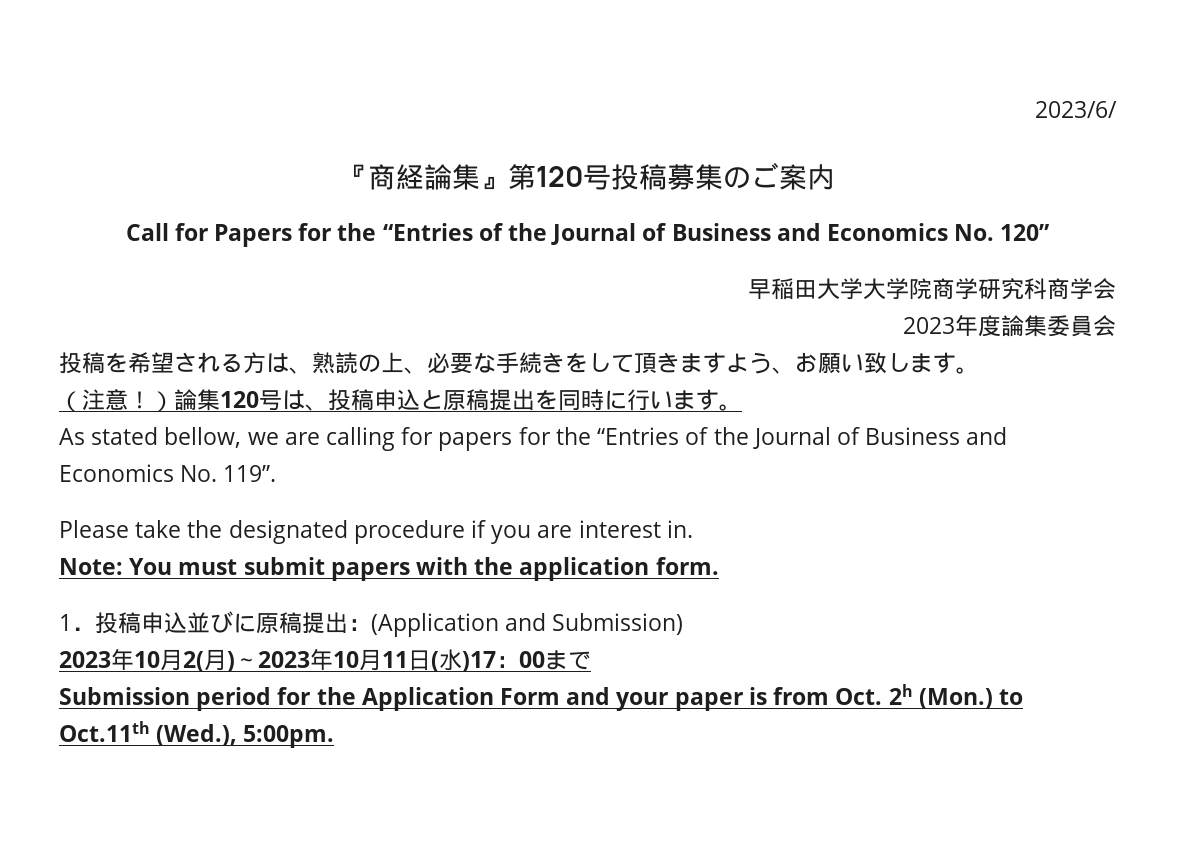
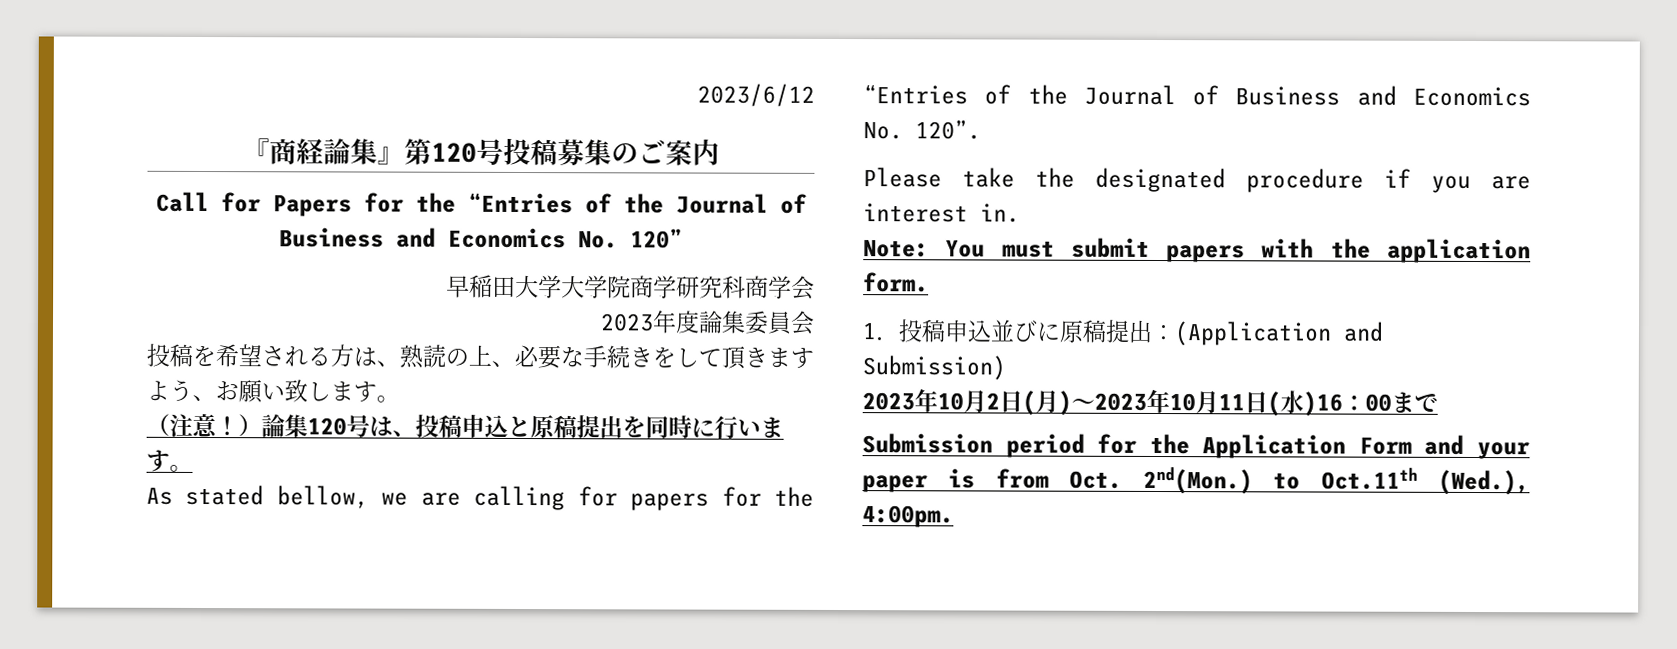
[1035,101,1117,118] 2023/6/ -> [697,83,815,107] 2023/6/12
[223,465,277,482] 119”. -> [915,119,981,140] 120”.
[183,651,204,672] 2( -> [986,390,1036,416] 2日(
[462,651,496,672] )17 -> [1303,391,1343,417] )16
[888,684,993,709] 2h (Mon.) -> [1142,466,1253,495] 2nd(Mon.)
[243,725,335,748] 5:00pm. -> [862,505,954,528] 4:00pm.

